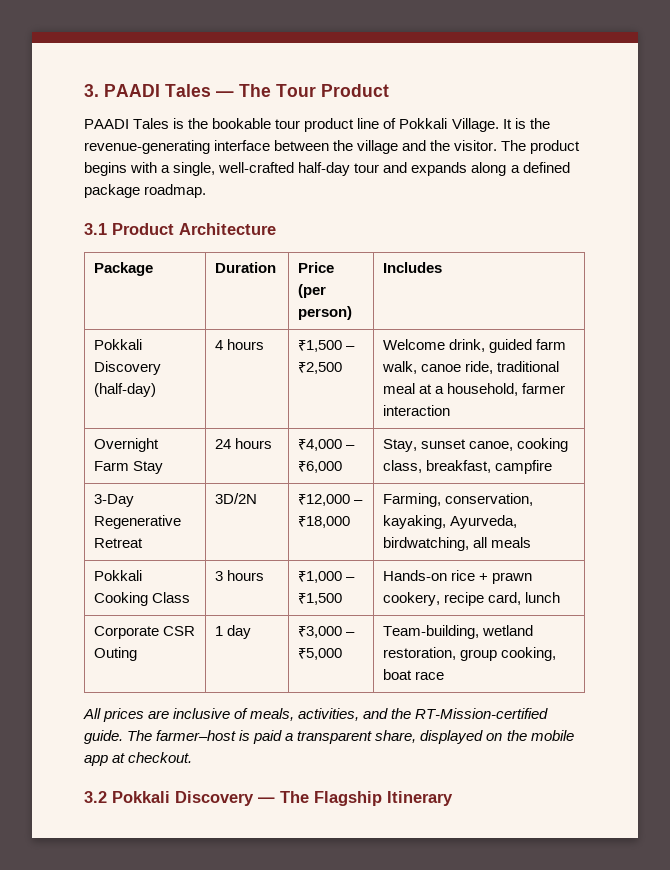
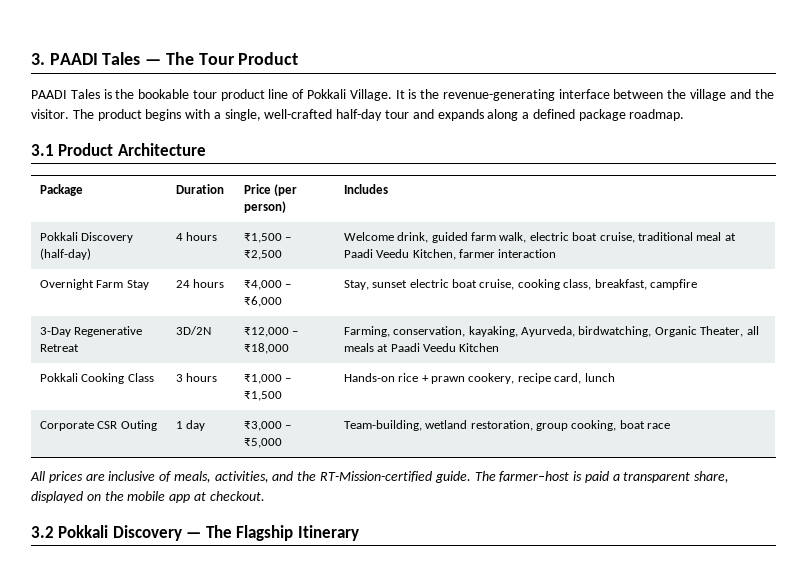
[421,361,560,374] [383,383,519,396] canoe ride, traditional meal at a household, -> [529,232,736,243] [343,249,456,260] electric boat cruise, traditional meal at Paadi Veedu Kitchen,
[469,441,514,451] canoe, -> [409,279,515,290] electric boat cruise,
(470, 544) none -> [654,326,744,337] Organic Theater,
(532, 542) none -> [377,343,500,352] at Paadi Veedu Kitchen

